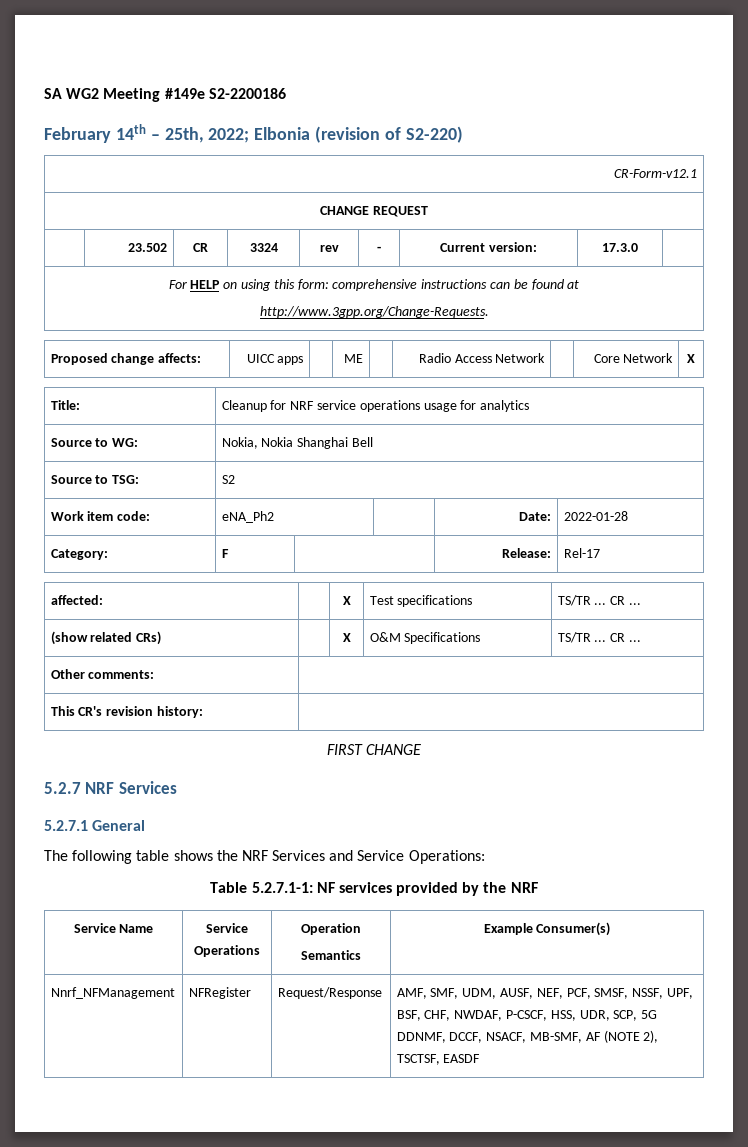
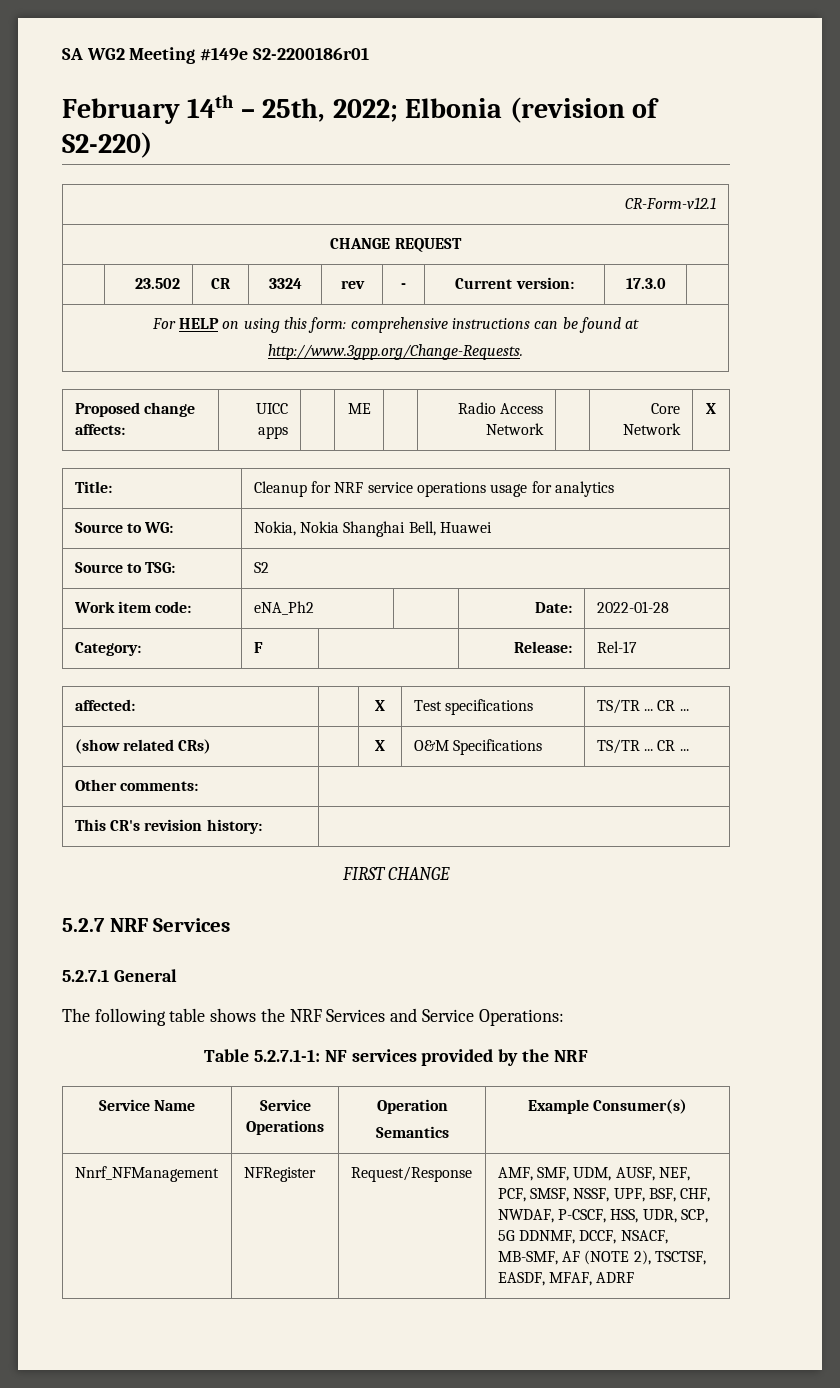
[208,88,286,99] S2-2200186 -> [252,47,369,60] S2-2200186r01
[351,437,373,447] Bell -> [408,521,492,536] Bell, Huawei
[443,1054,481,1063] EASDF -> [497,1272,635,1286] EASDF, MFAF, ADRF

